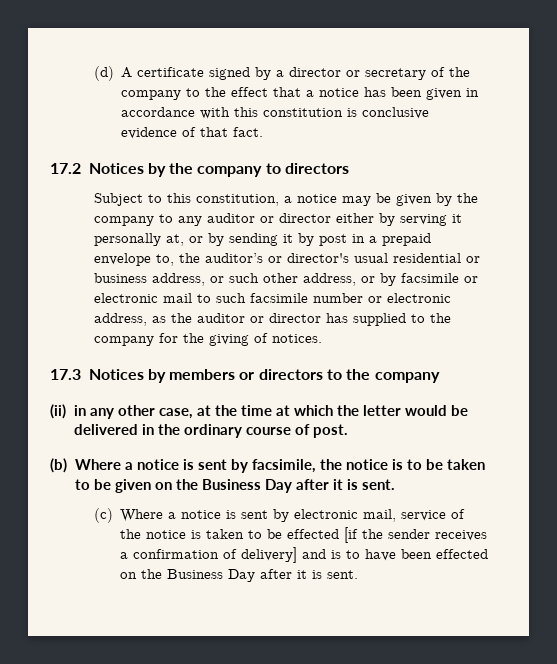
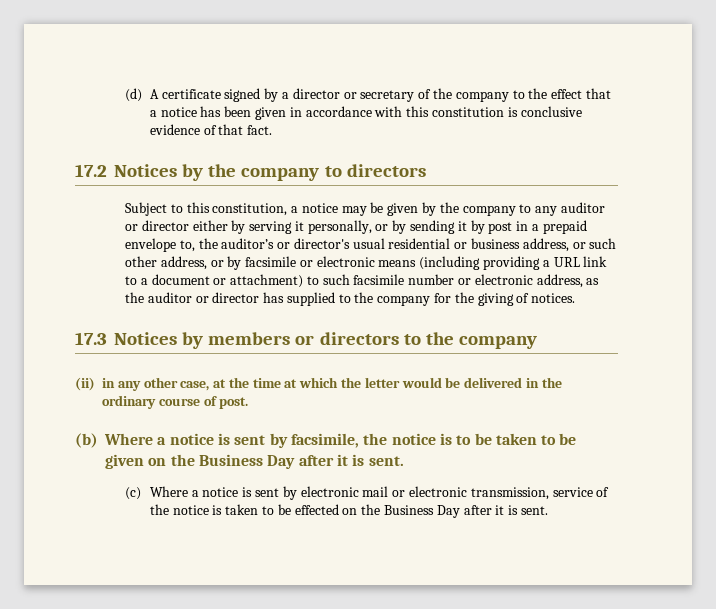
[93,233,184,246] personally at, -> [307,220,372,234] personally,
[162,293,192,303] mail -> [378,256,608,270] [124,274,304,288] means (including providing a URL link to a document or attachment)
[363,509,397,522] mail, -> [362,486,549,500] mail or electronic transmission,
[344,527,488,543] [120,547,489,563] [if the sender receives a confirmation of delivery] and is to have been effected -> (339, 509) none

